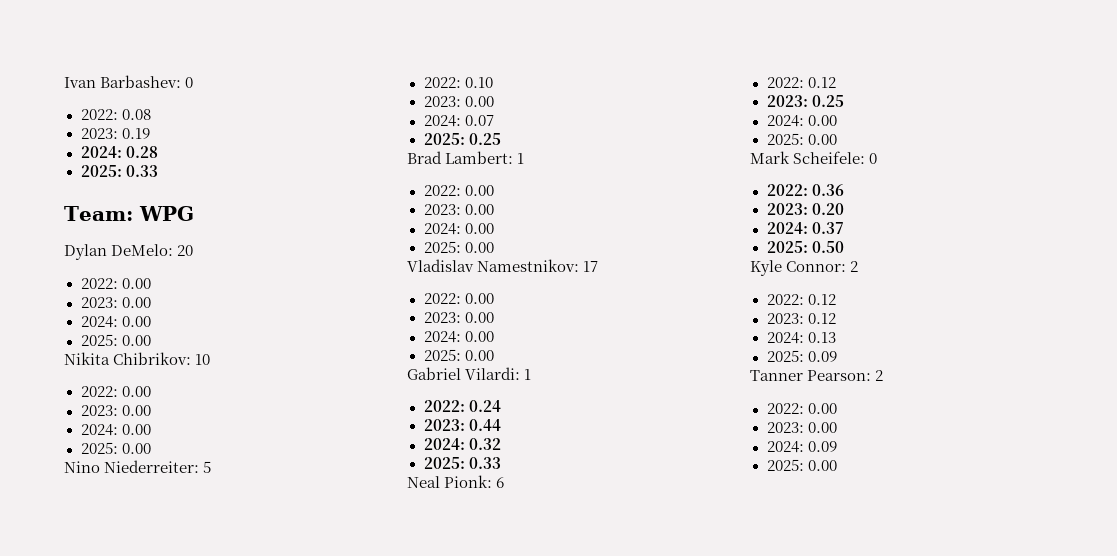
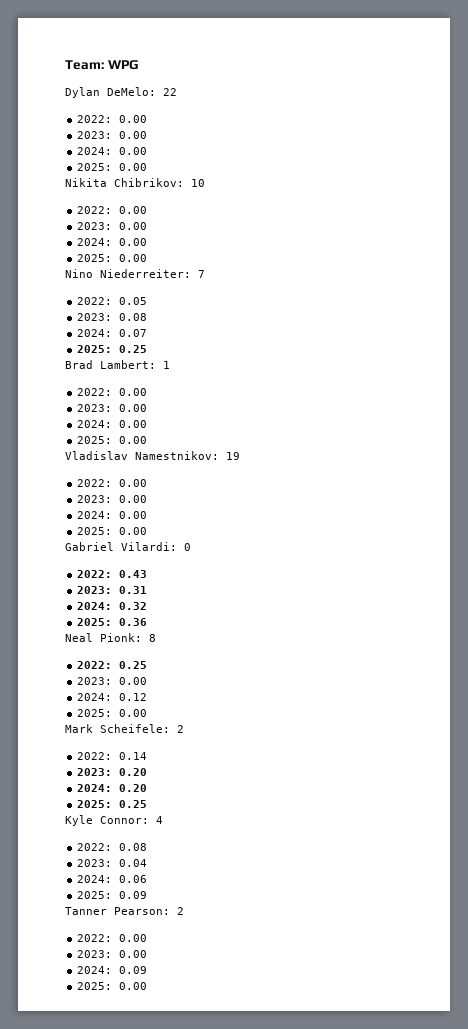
[64,75,194,88] [80,109,151,120] [80,128,150,139] [80,146,158,158] [80,165,158,177] Ivan Barbashev: 0 // 2022: 0.08 // 2023: 0.19 // 2024: 0.28 // 2025: 0.33 // -> (65, 65) none
[177,245,194,256] 20 -> [163,88,177,96] 22
[203,461,212,473] [423,77,493,88] [423,96,494,107] 5 // 2022: 0.10 // 2023: 0.00 -> [198,270,205,278] [77,297,148,305] [77,313,148,321] 7 // 2022: 0.05 // 2023: 0.08
[583,261,599,272] 17 -> [226,452,240,460] 19
[524,369,532,380] [423,400,501,412] [423,419,501,431] 1 // 2022: 0.24 // 2023: 0.44 -> [184,543,191,551] [77,570,148,578] [77,586,148,594] 0 // 2022: 0.43 // 2023: 0.31
[468,457,501,469] 0.33 -> [119,618,148,626] 0.36
[496,477,505,488] [766,77,836,88] [766,95,844,107] [766,115,837,127] 6 // 2022: 0.12 // 2023: 0.25 // 2024: 0.00 -> [149,634,156,642] [77,661,148,669] [77,677,148,685] [77,693,148,701] 8 // 2022: 0.25 // 2023: 0.00 // 2024: 0.12
[869,153,878,164] [766,184,844,196] 0 // 2022: 0.36 -> [177,725,184,733] [77,752,148,760] 2 // 2022: 0.14
[811,222,844,234] [766,241,844,253] 0.37 // 2025: 0.50 -> [119,784,148,792] [77,800,148,808] 0.20 // 2025: 0.25
[850,261,859,272] [766,294,836,305] [766,313,836,324] [766,332,836,344] 2 // 2022: 0.12 // 2023: 0.12 // 2024: 0.13 -> [156,816,163,824] [77,843,148,851] [77,859,148,867] [77,875,148,883] 4 // 2022: 0.08 // 2023: 0.04 // 2024: 0.06

